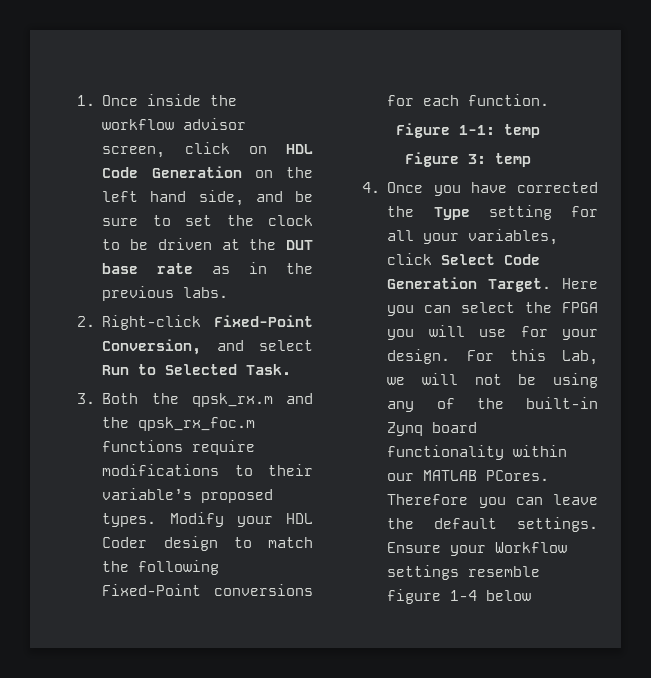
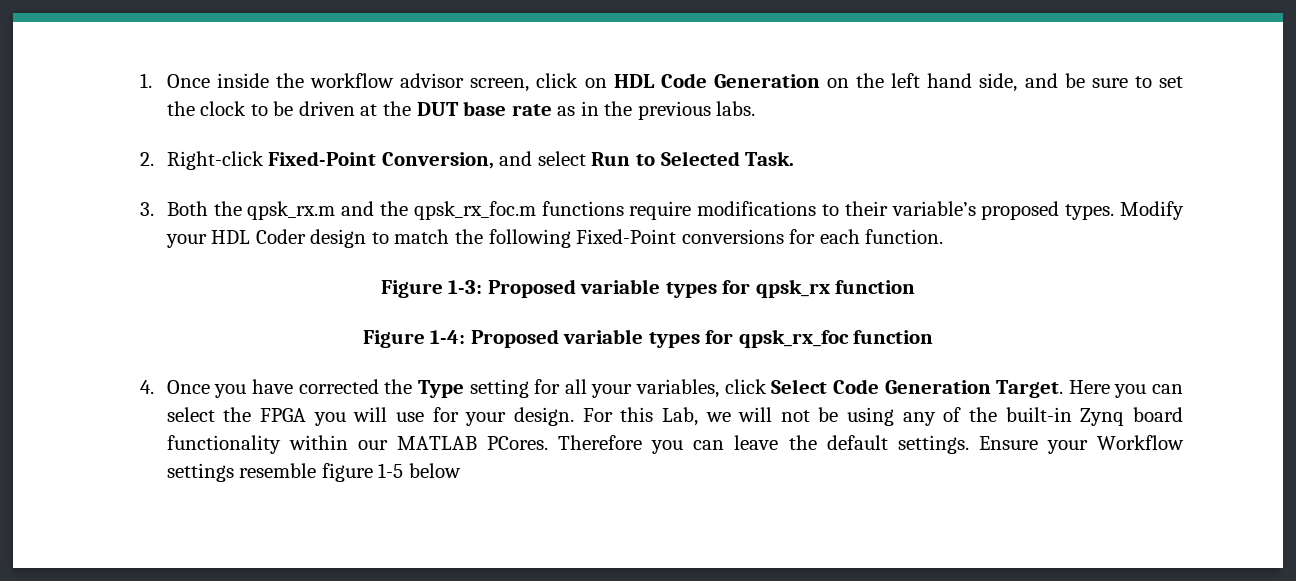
[459,124,540,138] [405,152,531,167] 1-1: temp // Figure 3: temp -> [448,279,916,298] [362,329,934,348] 1-3: Proposed variable types for qpsk_rx function // Figure 1-4: Proposed variable types for qpsk_rx_foc function
[450,590,478,601] 1-4 -> [378,463,404,478] 1-5

